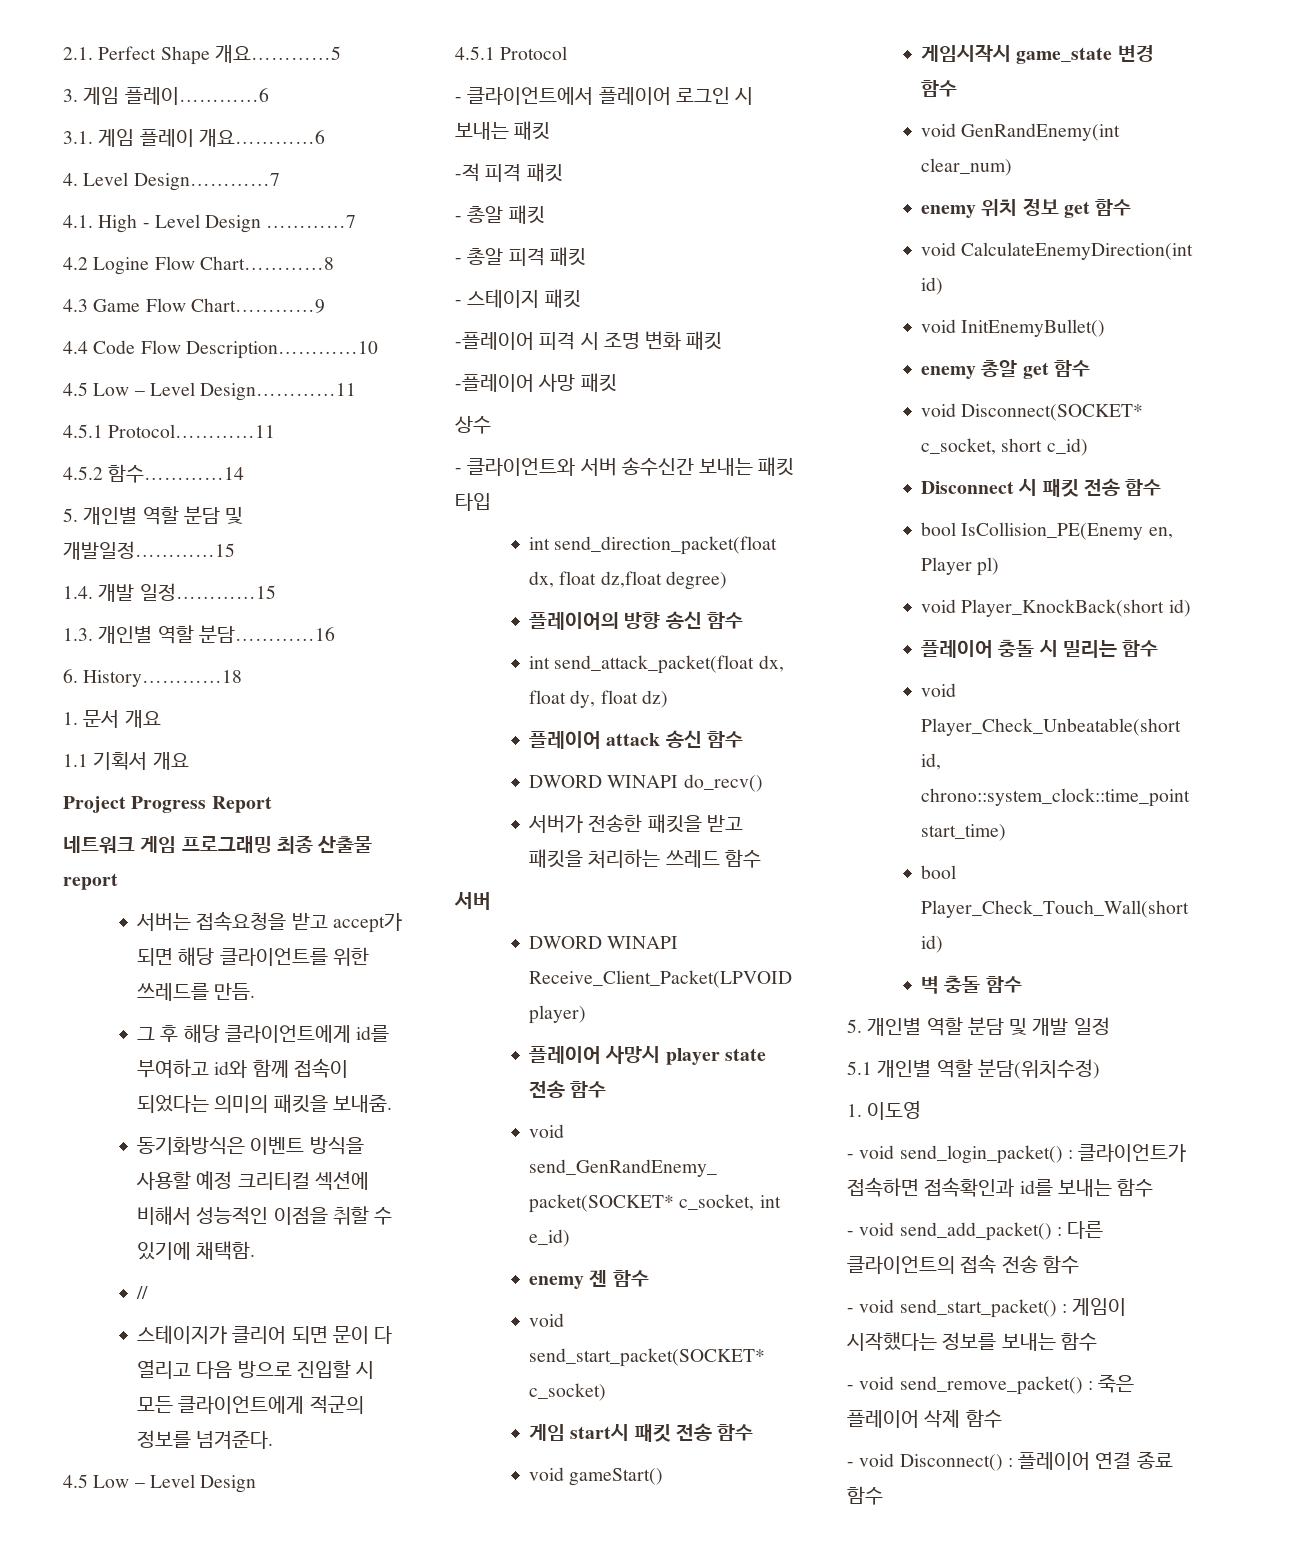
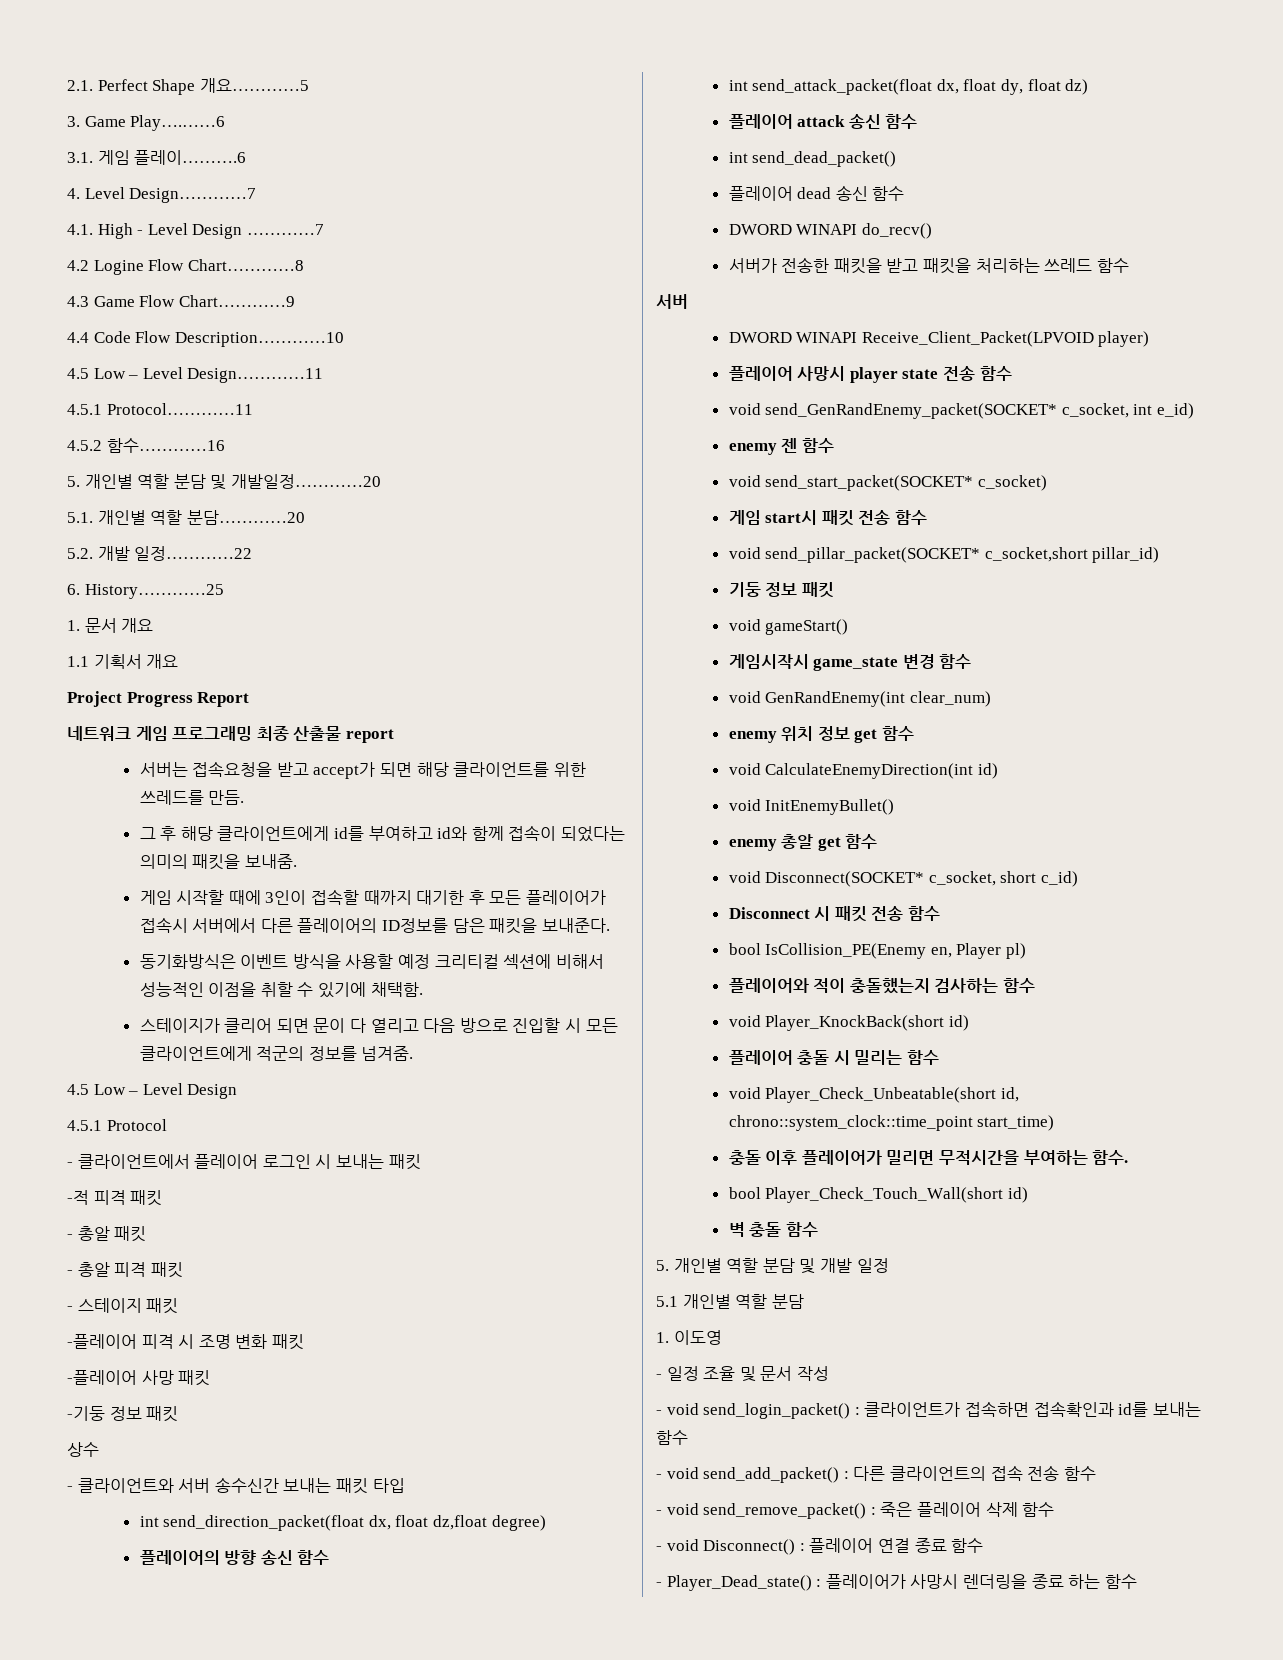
[83,87,269,105] 게임 플레이…………6 -> [84,115,226,131] Game Play….……6
[139,129,325,147] 플레이 개요…………6 -> [134,150,247,165] 플레이……….6
[108,464,245,483] [63,506,244,525] [63,541,235,560] [63,583,276,602] [63,625,335,644] 함수…………14 // 5. 개인별 역할 분담 및 개발일정…………15 // 1.4. 개발 일정…………15 // 1.3. 개인별 역할 분담…………16 -> [106,438,225,453] [67,474,381,490] [67,510,305,525] [67,546,253,561] 함수…………16 // 5. 개인별 역할 분담 및 개발일정…………20 // 5.1. 개인별 역할 분담…………20 // 5.2. 개발 일정…………22
[83,670,243,687] History…………18 -> [84,584,224,599] History…………25
(392, 1103) none -> [139,889,606,905] [139,917,610,934] // 게임 시작할 때에 3인이 접속할 때까지 대기한 후 모든 플레이어가 접속시 서버에서 다른 플레이어의 ID정보를 담은 패킷을 보내준다.
[136,1286,149,1299] // // -> (423, 989) none
[196,1430,274,1449] 넘겨준다. -> [361,1046,414,1061] 넘겨줌.
(617, 382) none -> [67,1406,179,1422] // -기둥 정보 패킷
(743, 739) none -> [728,151,897,167] [728,185,905,201] // int send_dead_packet() // 플레이어 dead 송신 함수
(754, 1432) none -> [728,547,1160,563] [728,582,834,598] // void send_pillar_packet(SOCKET* c_socket,short pillar_id) // 기둥 정보 패킷
(1000, 566) none -> [728,978,1036,994] // 플레이어와 적이 충돌했는지 검사하는 함수
(1007, 832) none -> [728,1150,1129,1165] // 충돌 이후 플레이어가 밀리면 무적시간을 부여하는 함수.
[977,1059,1100,1079] 분담(위치수정) -> [771,1294,804,1309] 분담
(922, 1110) none -> [656,1366,829,1382] // - 일정 조율 및 문서 작성
[847,1298,1127,1318] [847,1332,1097,1351] // - void send_start_packet() : 게임이 시작했다는 정보를 보내는 함수 -> (1096, 1473) none
(883, 1495) none -> [656,1574,1137,1591] // - Player_Dead_state() : 플레이어가 사망시 렌더링을 종료 하는 함수

